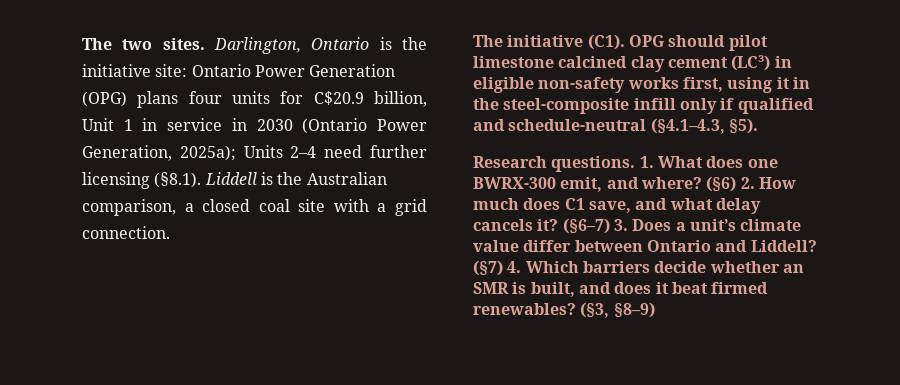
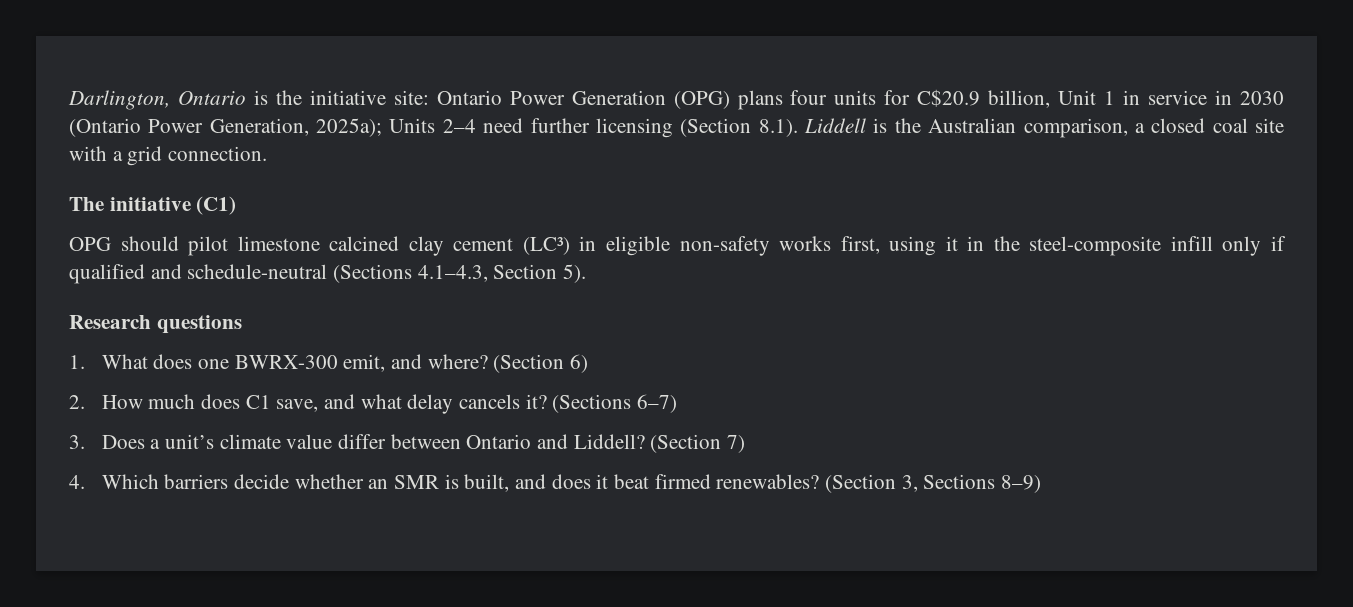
[82,38,205,50] The two sites. -> (68, 100) none
[154,172,202,188] (§8.1). -> [680,118,798,137] (Section 8.1).
[587,34,625,50] (C1). -> [196,196,237,215] (C1) //
[650,118,758,134] (§4.1–4.3, §5). -> [333,264,587,283] (Sections 4.1–4.3, Section 5).
[551,156,636,172] questions. -> [156,315,242,334] questions //
[706,176,737,192] (§6) -> [493,354,589,373] (Section 6) //
[562,218,610,234] (§6–7) -> [552,394,678,413] (Sections 6–7) //
[473,260,503,276] (§7) -> [650,434,746,453] (Section 7) //
[580,302,655,318] (§3, §8–9) -> [825,474,1042,493] (Section 3, Sections 8–9)

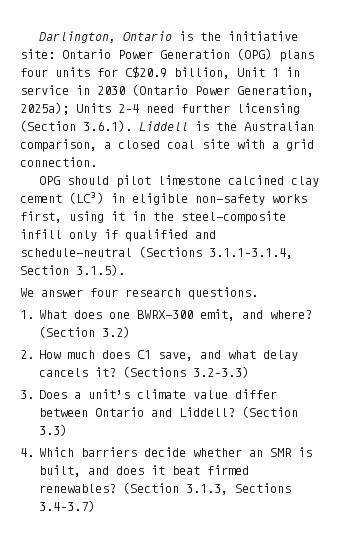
[758,119,798,137] 8.1). -> [83,120,132,132] 3.6.1).
[69,196,237,215] // The initiative (C1) -> (97, 162) none
[417,264,587,283] [69,315,242,334] 4.1–4.3, Section 5). // Research questions -> [209,248,293,259] [20,264,125,276] [20,287,258,300] 3.1.1–3.1.4, Section 3.1.5). // We answer four research questions.
[570,354,589,373] 6) -> [102,326,131,338] 3.2)
[637,394,678,413] 6–7) -> [193,366,250,378] 3.2–3.3)
[727,435,746,453] 7) -> [39,424,68,436] 3.3)
[901,474,1042,493] 3, Sections 8–9) -> [186,483,292,495] [39,500,96,512] 3.1.3, Sections 3.4–3.7)

